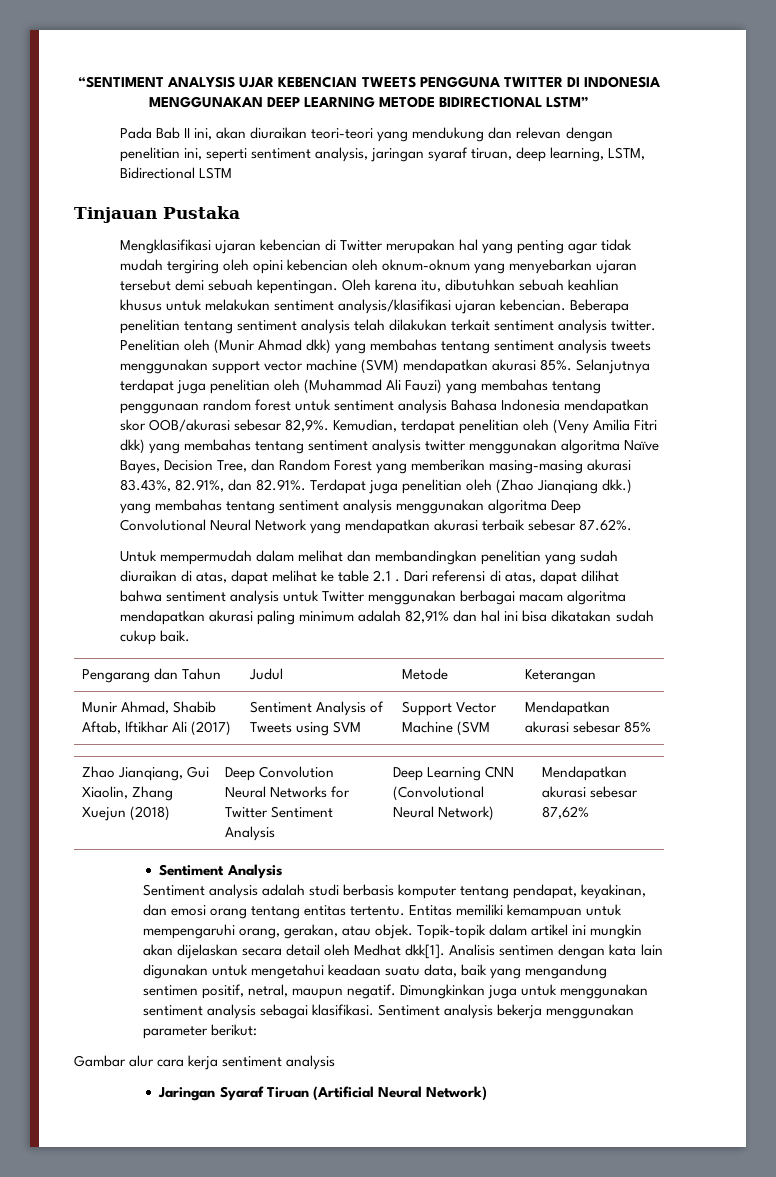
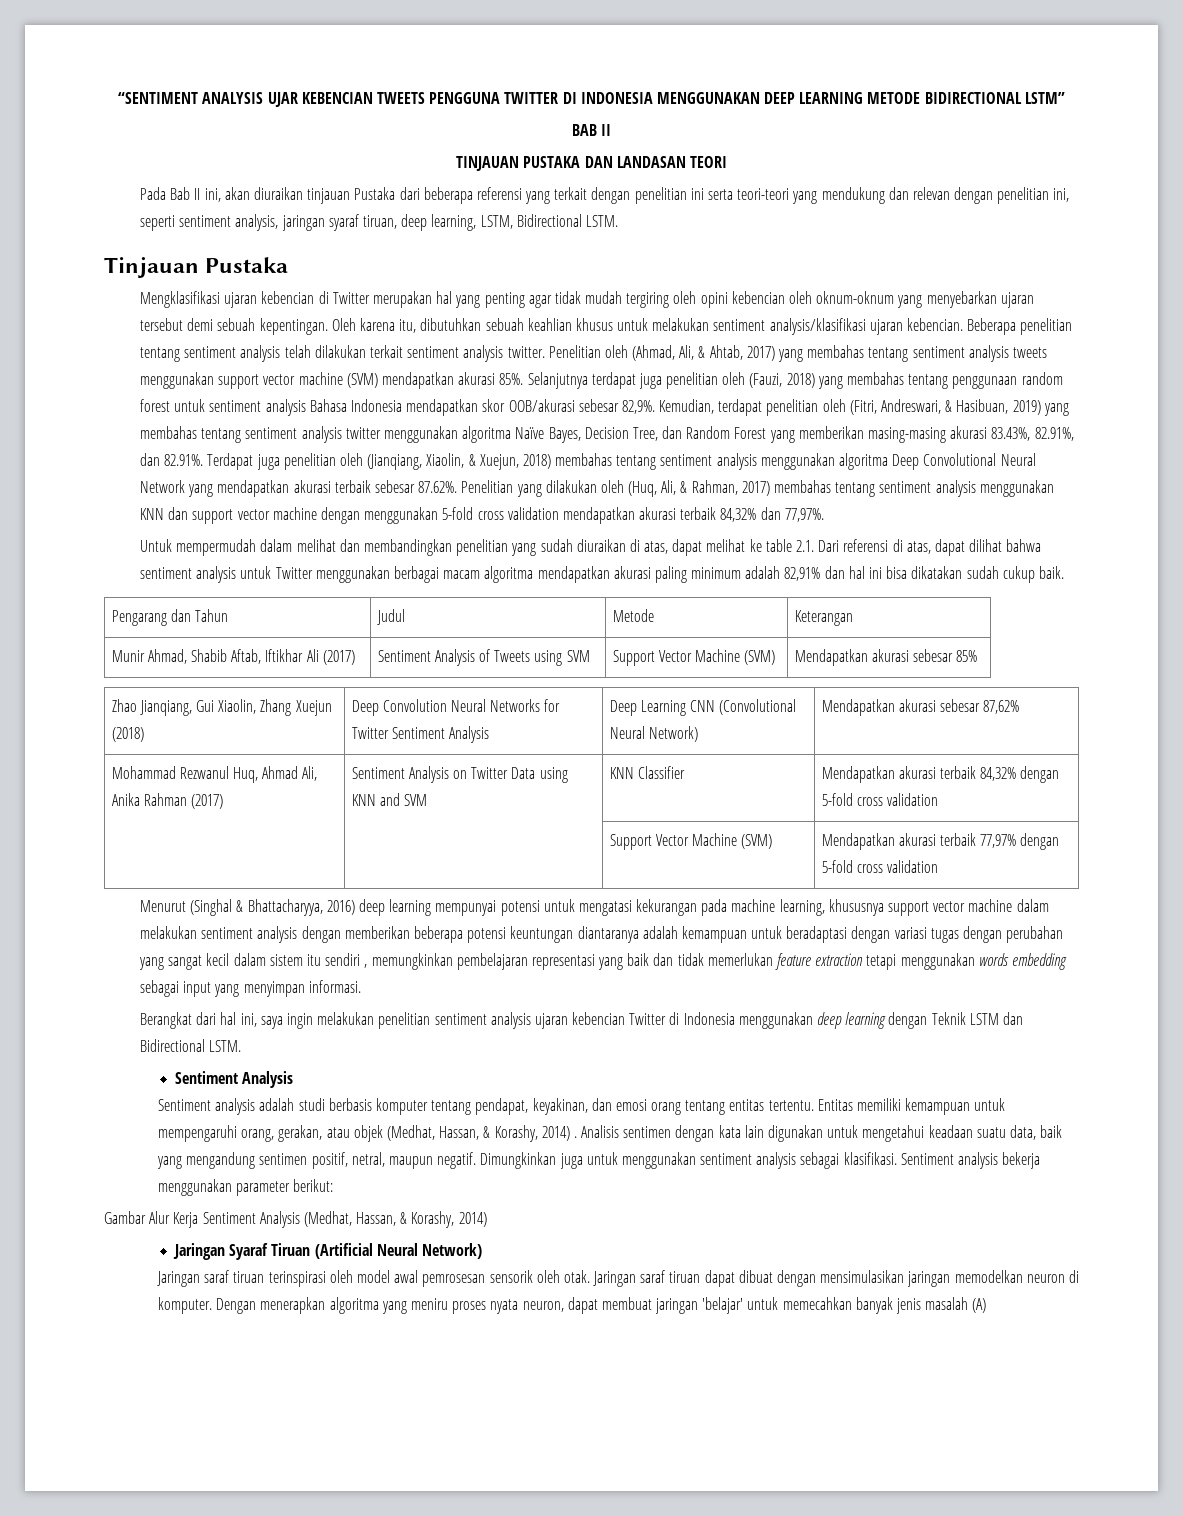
(590, 102) none -> [571,124,612,136] [456,156,727,171] // BAB II // TINJAUAN PUSTAKA DAN LANDASAN TEORI
(308, 133) none -> [307,187,733,204] tinjauan Pustaka dari beberapa referensi yang terkait dengan penelitian ini serta
[199,167,233,179] LSTM -> [585,215,618,227] LSTM.
[214,339,332,354] (Munir Ahmad dkk) -> [632,345,775,361] (Ahmad, Ali, & Ahtab, 2017)
[304,379,443,394] (Muhammad Ali Fauzi) -> [749,373,815,388] (Fauzi, 2018)
[553,419,658,434] [119,439,145,454] (Veny Amilia Fitri dkk) -> [849,399,1041,415] (Fitri, Andreswari, & Hasibuan, 2019)
[496,479,633,494] [119,503,151,514] (Zhao Jianqiang dkk.) yang -> [367,453,551,470] (Jianqiang, Xiaolin, & Xuejun, 2018)
(633, 525) none -> [461,480,1054,497] [140,507,824,524] Penelitian yang dilakukan oleh (Huq, Ali, & Rahman, 2017) membahas tentang sentiment analysis menggunakan KNN dan support vector machine dengan menggunakan 5-fold cross validation mendapatkan akurasi terbaik 84,32% dan 77,97%.
[373,570,401,582] 2.1 . -> [795,540,814,552] 2.1.
[456,721,490,736] (SVM -> [744,650,776,665] (SVM)
(589, 812) none -> [111,766,318,783] [111,793,224,809] [351,766,568,783] [351,793,428,806] [609,766,685,779] [821,766,1060,783] [821,793,939,806] [609,833,773,850] [821,833,1060,850] [821,860,939,873] [140,899,1049,916] [140,926,1064,943] [139,953,1067,970] [140,980,361,997] [140,1012,1023,1029] [140,1039,242,1052] // Mohammad Rezwanul Huq, Ahmad Ali, Anika Rahman (2017) | Sentiment Analysis on Twitter Data using KNN and SVM | KNN Classifier | Mendapatkan akurasi terbaik 84,32% dengan 5-fold cross validation // | | Support Vector Machine (SVM) | Mendapatkan akurasi terbaik 77,97% dengan 5-fold cross validation // Menurut (Singhal & Bhattacharyya, 2016) deep learning mempunyai potensi untuk mengatasi kekurangan pada machine learning, khususnya support vector machine dalam melakukan sentiment analysis dengan memberikan beberapa potensi keuntungan diantaranya adalah kemampuan untuk beradaptasi dengan variasi tugas dengan perubahan yang sangat kecil dalam sistem itu sendiri , memungkinkan pembelajaran representasi yang baik dan tidak memerlukan feature extraction tetapi menggunakan words embedding sebagai input yang menyimpan informasi. // Berangkat dari hal ini, saya ingin melakukan penelitian sentiment analysis ujaran kebencian Twitter di Indonesia menggunakan deep learning dengan Teknik LSTM dan Bidirectional LSTM.
[375,924,643,939] [142,944,446,959] objek. Topik-topik dalam artikel ini mungkin akan dijelaskan secara detail oleh Medhat dkk[1]. -> [353,1125,577,1142] objek (Medhat, Hassan, & Korashy, 2014) .
[129,1055,336,1070] alur cara kerja sentiment analysis -> [149,1211,487,1228] Alur Kerja Sentiment Analysis (Medhat, Hassan, & Korashy, 2014)
(487, 1093) none -> [157,1270,1079,1287] [158,1297,987,1314] // Jaringan saraf tiruan terinspirasi oleh model awal pemrosesan sensorik oleh otak. Jaringan saraf tiruan dapat dibuat dengan mensimulasikan jaringan memodelkan neuron di komputer. Dengan menerapkan algoritma yang meniru proses nyata neuron, dapat membuat jaringan 'belajar' untuk memecahkan banyak jenis masalah (A)

